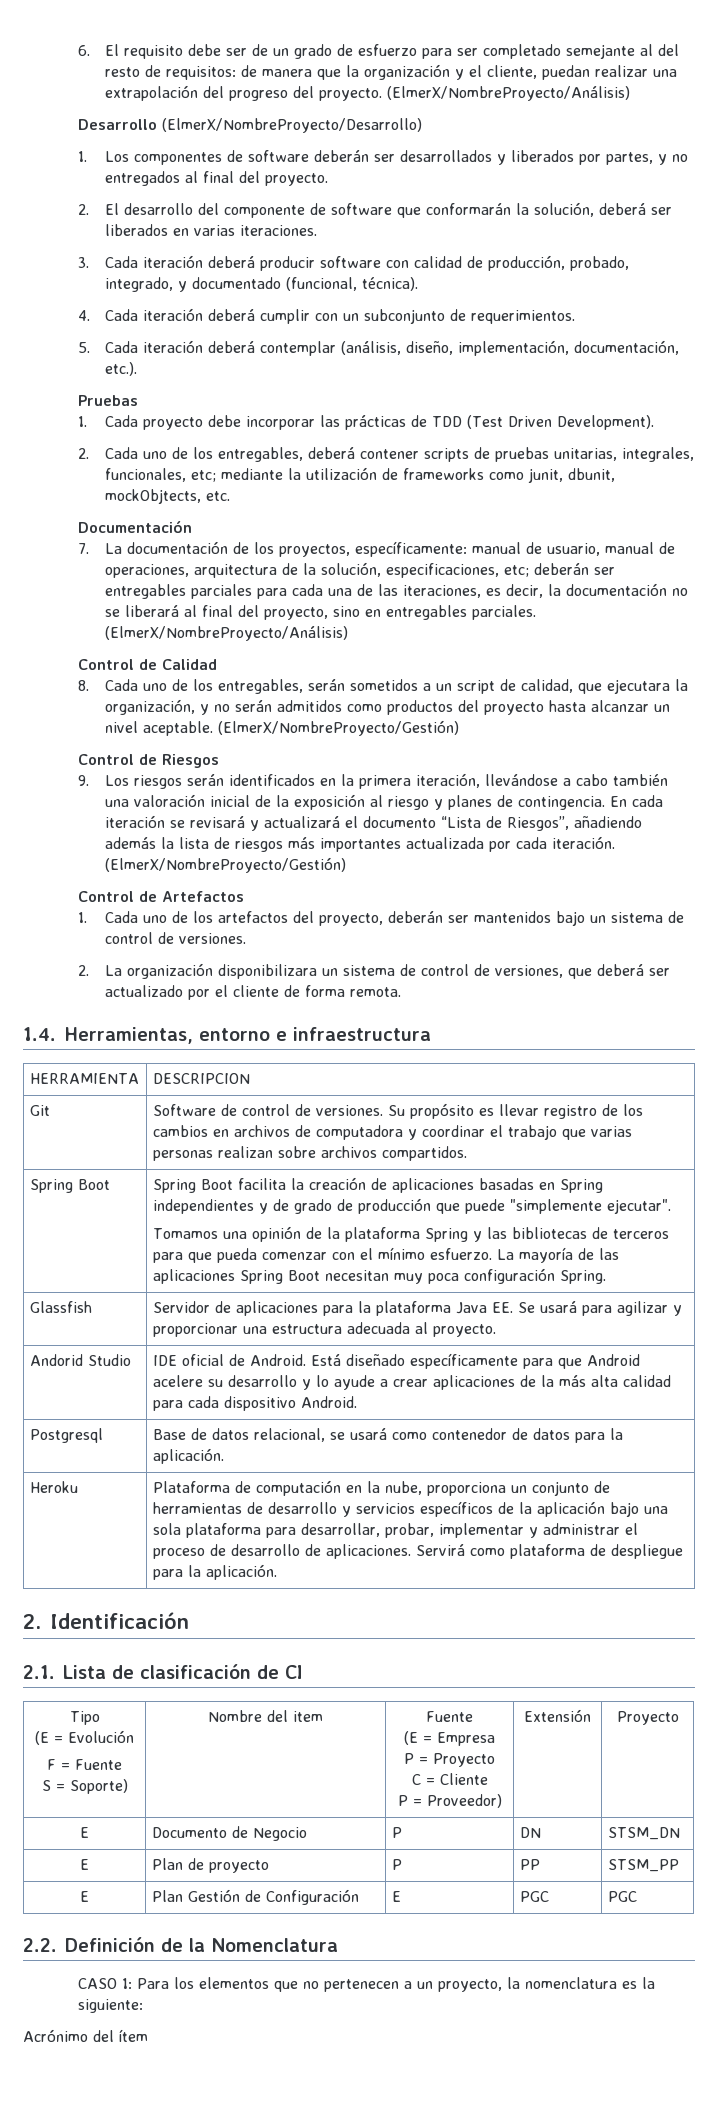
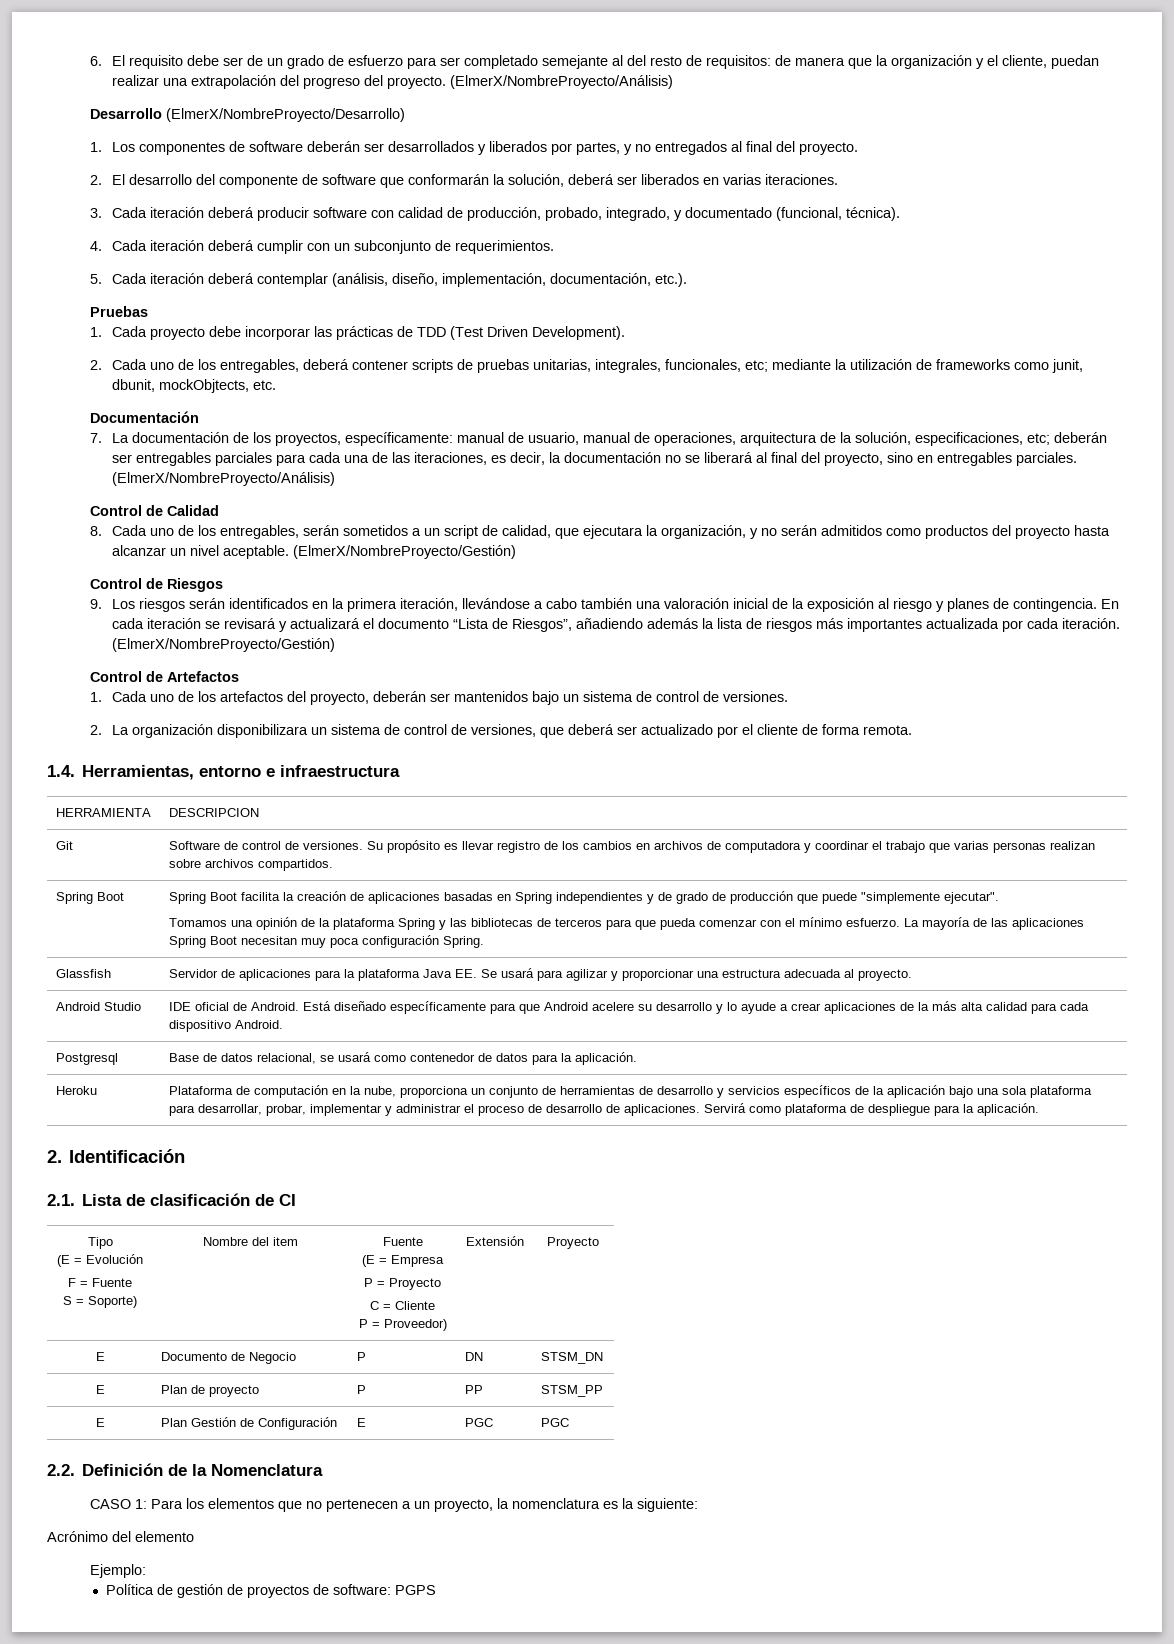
[29,1354,83,1366] Andorid -> [55,1002,100,1011] Android
[119,2029,148,2042] ítem -> [135,1531,194,1542] [90,1564,147,1578] [106,1584,437,1598] elemento // Ejemplo: // Política de gestión de proyectos de software: PGPS

